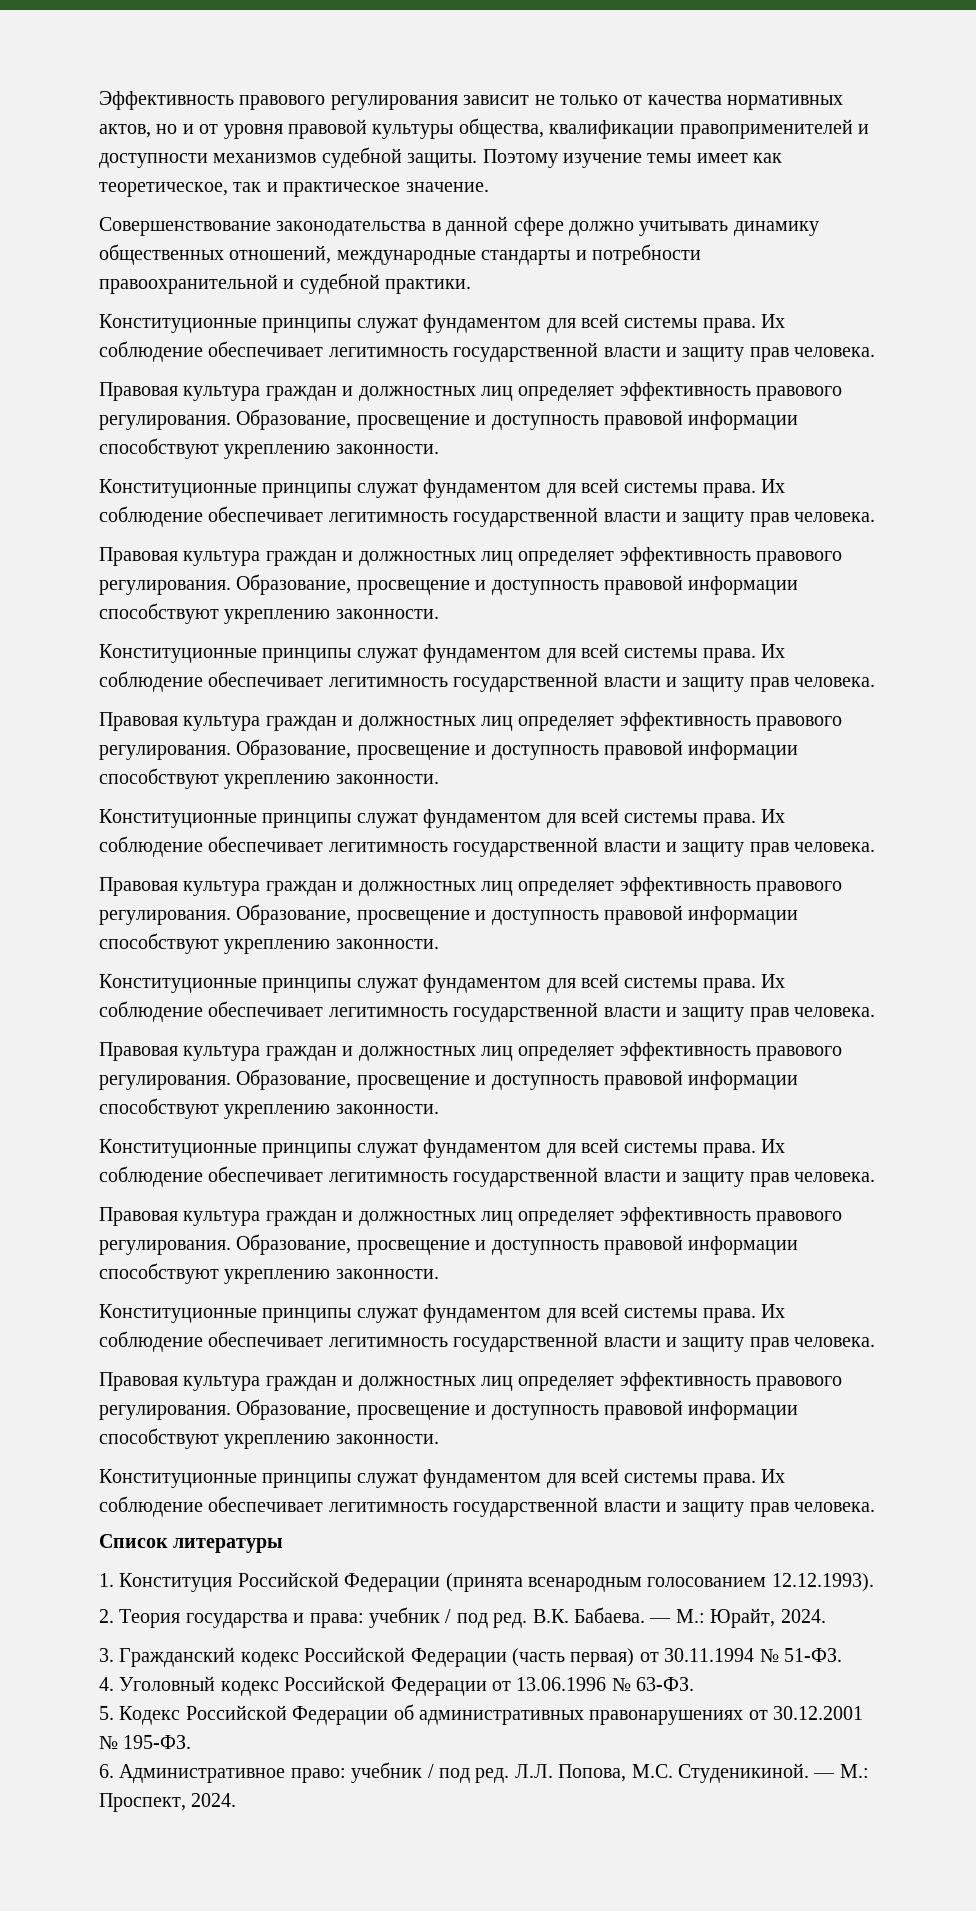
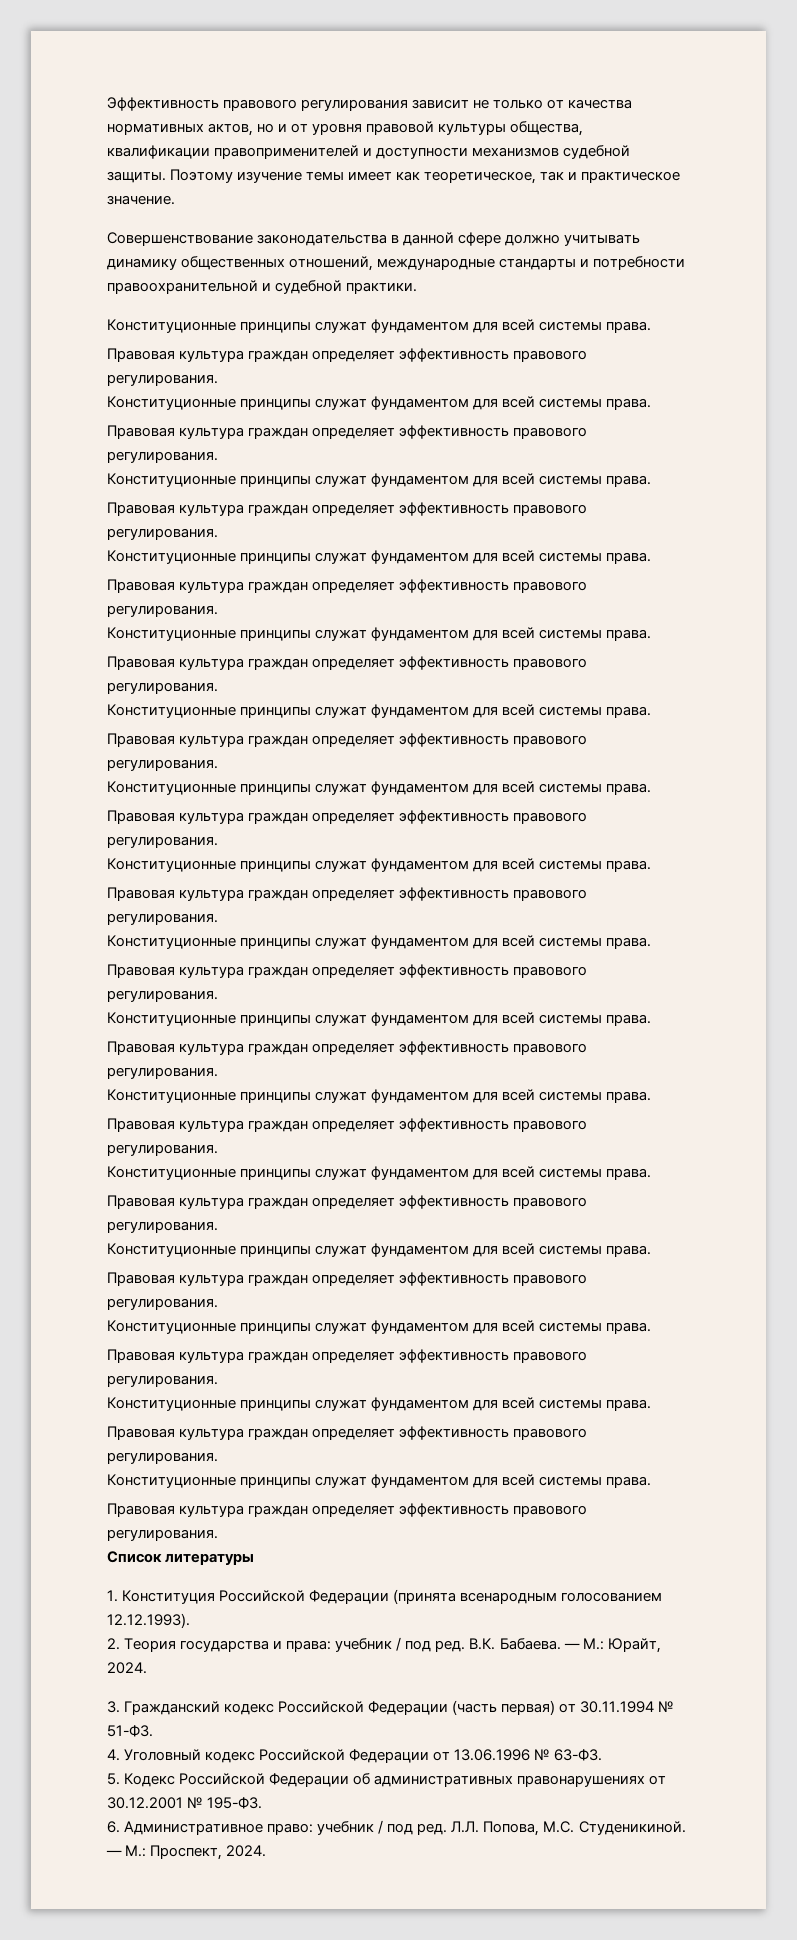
[761,314,786,328] [99,341,876,362] [99,382,843,401] [99,409,799,430] [99,438,439,459] [99,478,786,498] [99,506,876,527] [99,547,843,566] [99,574,799,595] [99,603,439,624] [99,643,786,663] [99,671,876,692] [99,712,843,731] [99,739,799,760] [99,768,439,789] [99,808,786,828] [99,836,876,857] [99,877,843,896] [99,904,799,925] [99,933,439,954] [99,973,786,993] [99,1001,876,1022] [99,1042,843,1061] [99,1069,799,1090] [99,1098,439,1119] [99,1138,786,1158] [99,1166,876,1187] [99,1207,843,1226] [99,1234,799,1255] [99,1263,439,1284] [99,1303,786,1323] [99,1331,876,1352] [99,1372,843,1391] [99,1399,799,1420] [99,1428,439,1449] [99,1468,786,1488] [99,1496,876,1517] Их соблюдение обеспечивает легитимность государственной власти и защиту прав человека. // Правовая культура граждан и должностных лиц определяет эффективность правового регулирования. Образование, просвещение и доступность правовой информации способствуют укреплению законности. // Конституционные принципы служат фундаментом для всей системы права. Их соблюдение обеспечивает легитимность государственной власти и защиту прав человека. // Правовая культура граждан и должностных лиц определяет эффективность правового регулирования. Образование, просвещение и доступность правовой информации способствуют укреплению законности. // Конституционные принципы служат фундаментом для всей системы права. Их соблюдение обеспечивает легитимность государственной власти и защиту прав человека. // Правовая культура граждан и должностных лиц определяет эффективность правового регулирования. Образование, просвещение и доступность правовой информации способствуют укреплению законности. // Конституционные принципы служат фундаментом для всей системы права. Их соблюдение обеспечивает легитимность государственной власти и защиту прав человека. // Правовая культура граждан и должностных лиц определяет эффективность правового регулирования. Образование, просвещение и доступность правовой информации способствуют укреплению законности. // Конституционные принципы служат фундаментом для всей системы права. Их соблюдение обеспечивает легитимность государственной власти и защиту прав человека. // Правовая культура граждан и должностных лиц определяет эффективность правового регулирования. Образование, просвещение и доступность правовой информации способствуют укреплению законности. // Конституционные принципы служат фундаментом для всей системы права. Их соблюдение обеспечивает легитимность государственной власти и защиту прав человека. // Правовая культура граждан и должностных лиц определяет эффективность правового регулирования. Образование, просвещение и доступность правовой информации способствуют укреплению законности. // Конституционные принципы служат фундаментом для всей системы права. Их соблюдение обеспечивает легитимность государственной власти и защиту прав человека. // Правовая культура граждан и должностных лиц определяет эффективность правового регулирования. Образование, просвещение и доступность правовой информации способствуют укреплению законности. // Конституционные принципы служат фундаментом для всей системы права. Их соблюдение обеспечивает легитимность государственной власти и защиту прав человека. -> [107,348,588,362] [107,374,218,386] [107,396,652,410] [107,425,588,439] [107,451,218,463] [107,473,652,487] [107,502,588,516] [107,528,218,540] [107,550,652,564] [107,579,588,593] [107,605,218,617] [107,627,652,641] [107,656,588,670] [107,682,218,694] [107,704,652,718] [107,733,588,747] [107,759,218,771] [107,781,652,795] [107,810,588,824] [107,836,218,848] [107,858,652,872] [107,887,588,901] [107,913,218,925] [107,935,652,949] [107,964,588,978] [107,990,218,1002] [107,1012,652,1026] [107,1041,588,1055] [107,1067,218,1079] [107,1089,652,1103] [107,1118,588,1132] [107,1144,218,1156] [107,1166,652,1180] [107,1195,588,1209] [107,1221,218,1233] [107,1243,652,1257] [107,1272,588,1286] [107,1298,218,1310] [107,1320,652,1334] [107,1349,588,1363] [107,1375,218,1387] [107,1397,652,1411] [107,1426,588,1440] [107,1452,218,1464] [107,1474,652,1488] [107,1503,588,1517] [107,1529,218,1541] // Правовая культура граждан определяет эффективность правового регулирования. // Конституционные принципы служат фундаментом для всей системы права. // Правовая культура граждан определяет эффективность правового регулирования. // Конституционные принципы служат фундаментом для всей системы права. // Правовая культура граждан определяет эффективность правового регулирования. // Конституционные принципы служат фундаментом для всей системы права. // Правовая культура граждан определяет эффективность правового регулирования. // Конституционные принципы служат фундаментом для всей системы права. // Правовая культура граждан определяет эффективность правового регулирования. // Конституционные принципы служат фундаментом для всей системы права. // Правовая культура граждан определяет эффективность правового регулирования. // Конституционные принципы служат фундаментом для всей системы права. // Правовая культура граждан определяет эффективность правового регулирования. // Конституционные принципы служат фундаментом для всей системы права. // Правовая культура граждан определяет эффективность правового регулирования. // Конституционные принципы служат фундаментом для всей системы права. // Правовая культура граждан определяет эффективность правового регулирования. // Конституционные принципы служат фундаментом для всей системы права. // Правовая культура граждан определяет эффективность правового регулирования. // Конституционные принципы служат фундаментом для всей системы права. // Правовая культура граждан определяет эффективность правового регулирования. // Конституционные принципы служат фундаментом для всей системы права. // Правовая культура граждан определяет эффективность правового регулирования. // Конституционные принципы служат фундаментом для всей системы права. // Правовая культура граждан определяет эффективность правового регулирования. // Конституционные принципы служат фундаментом для всей системы права. // Правовая культура граждан определяет эффективность правового регулирования. // Конституционные принципы служат фундаментом для всей системы права. // Правовая культура граждан определяет эффективность правового регулирования. // Конституционные принципы служат фундаментом для всей системы права. // Правовая культура граждан определяет эффективность правового регулирования.

